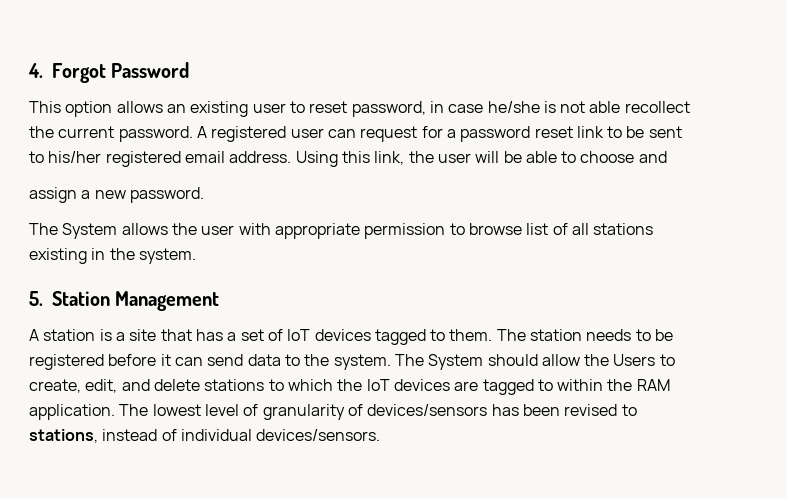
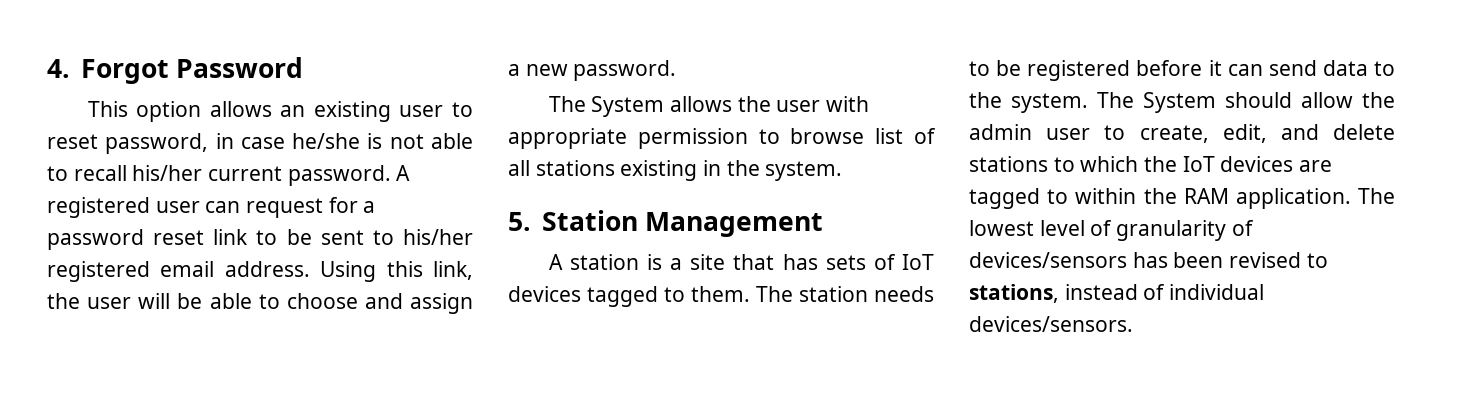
[624,101,690,113] [29,126,54,138] recollect the -> [47,165,203,181] to recall his/her
(667, 157) // -> (403, 301) none
[227,329,264,341] a set -> [825,255,866,270] sets
[613,354,656,366] Users -> [969,124,1091,140] admin user

